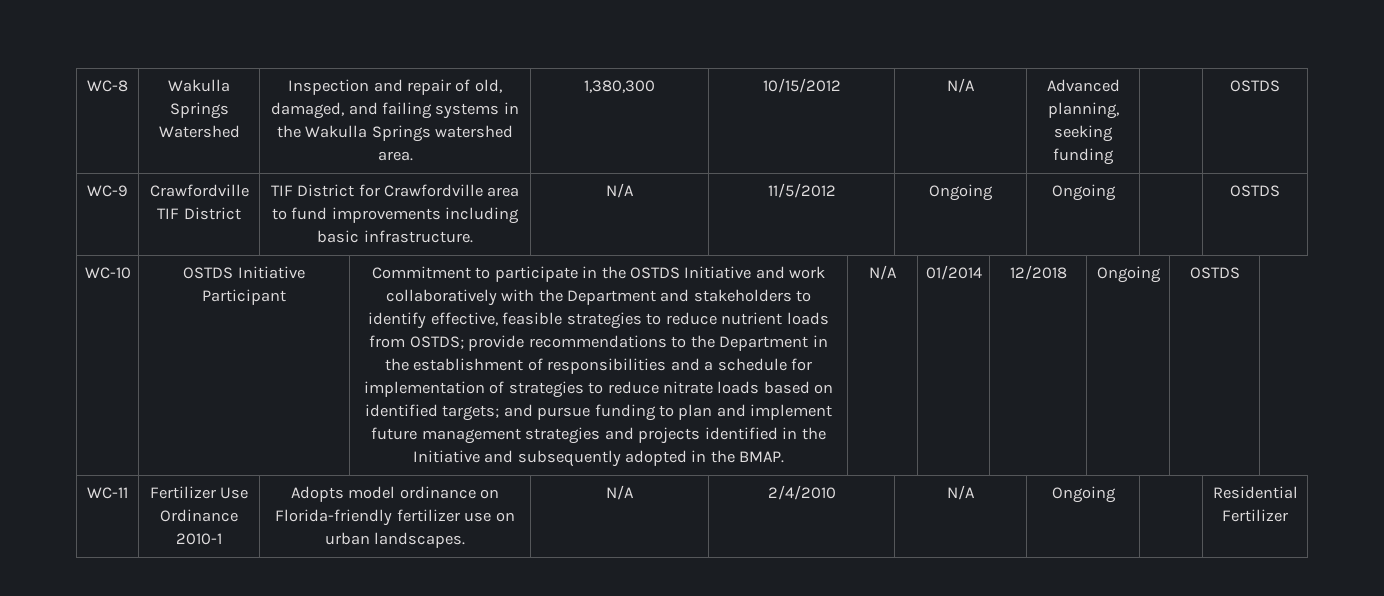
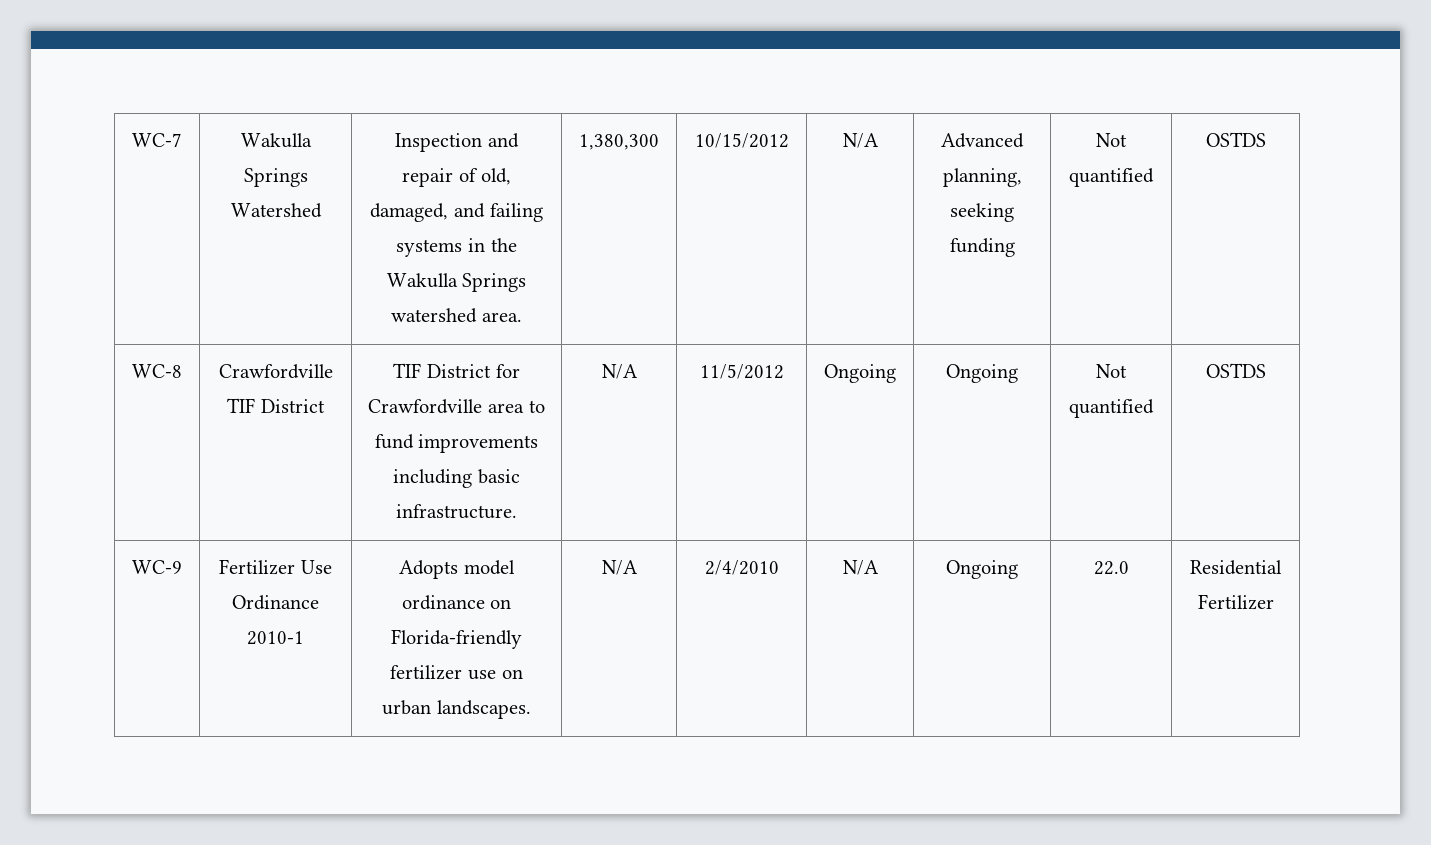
[87,80,128,92] WC-8 -> [132,133,182,147] WC-7
[1230,80,1280,92] [87,185,128,197] | OSTDS // WC-9 -> [1096,133,1127,147] [1069,168,1154,187] [1205,132,1266,147] [132,364,182,378] Not quantified | OSTDS // WC-8
[1230,185,1280,197] [84,267,131,279] [183,266,305,279] [202,289,286,305] [371,266,826,282] [385,289,812,306] [368,312,829,329] [369,335,828,351] [384,358,813,374] [363,381,834,398] [364,404,833,421] [371,427,826,444] [412,450,785,467] [869,265,897,280] [925,265,982,280] [1009,265,1067,280] [1096,266,1161,283] [1189,267,1240,279] [87,487,128,499] | OSTDS // WC-10 | OSTDS Initiative Participant | Commitment to participate in the OSTDS Initiative and work collaboratively with the Department and stakeholders to identify effective, feasible strategies to reduce nutrient loads from OSTDS; provide recommendations to the Department in the establishment of responsibilities and a schedule for implementation of strategies to reduce nitrate loads based on identified targets; and pursue funding to plan and implement future management strategies and projects identified in the Initiative and subsequently adopted in the BMAP. | N/A | 01/2014 | 12/2018 | Ongoing | OSTDS // WC-11 -> [1096,364,1127,378] [1069,399,1154,418] [1205,363,1266,378] [132,560,182,574] Not quantified | OSTDS // WC-9
(1116, 494) none -> [1093,561,1129,575] 22.0

